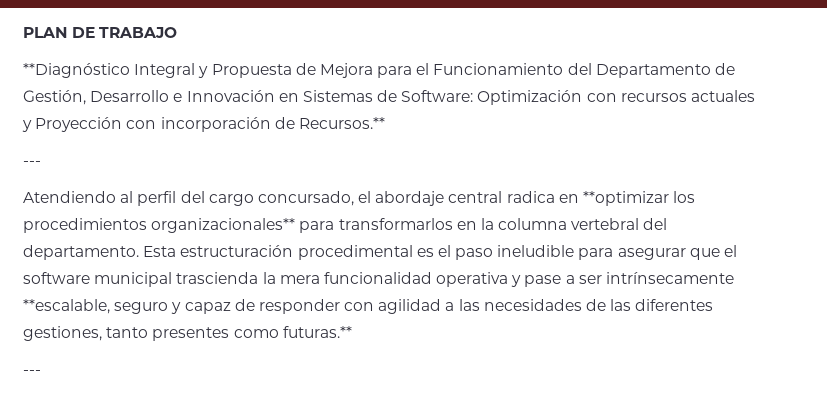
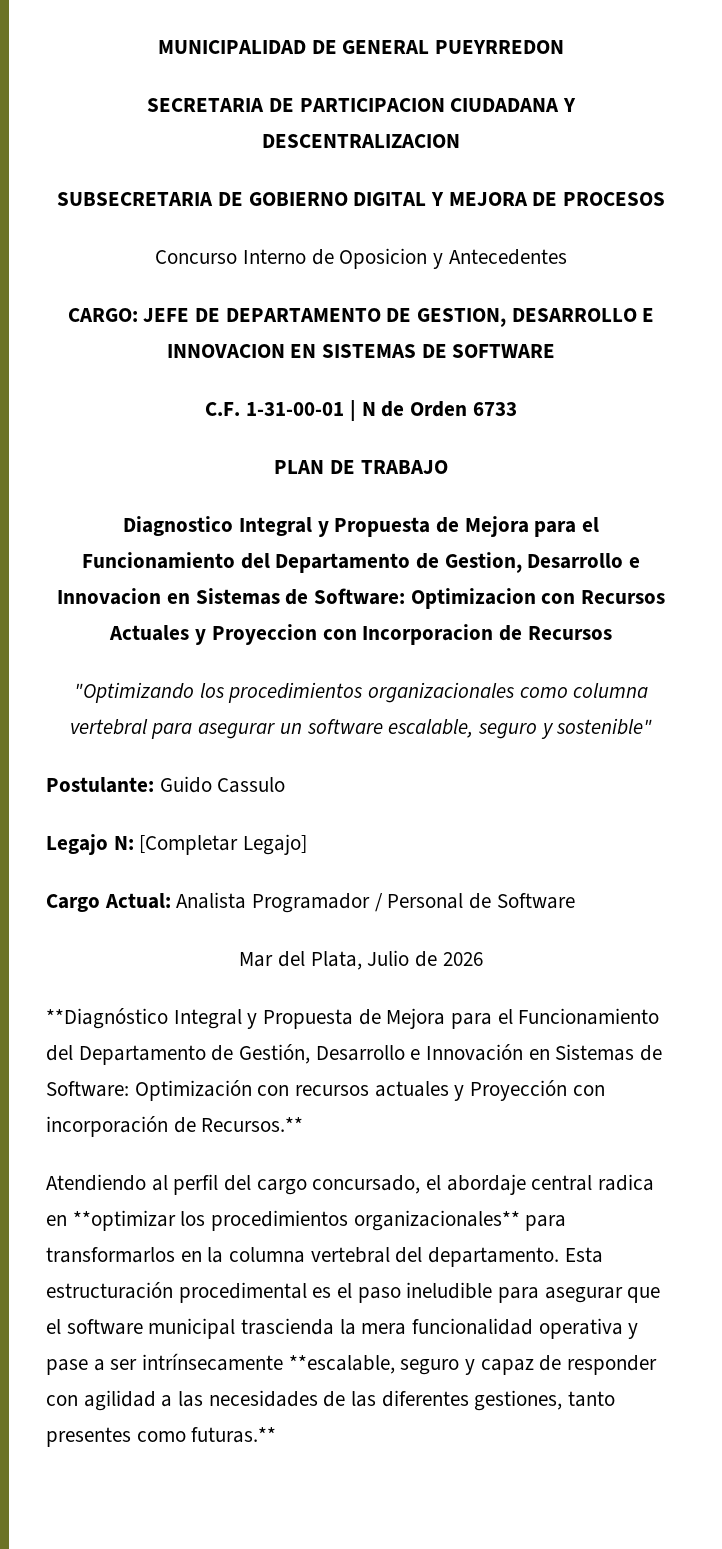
[23,27,178,38] PLAN DE TRABAJO -> [157,40,565,54] [147,98,576,112] [262,134,460,148] [57,192,665,206] [155,248,567,269] [67,308,655,327] [166,344,556,358] [205,400,517,421] [274,460,448,474] [123,516,599,537] [81,552,641,573] [57,588,665,609] [109,624,612,645] [73,682,649,703] [69,718,653,739] [46,776,286,793] [46,834,308,855] [46,892,575,913] [239,950,483,970] MUNICIPALIDAD DE GENERAL PUEYRREDON // SECRETARIA DE PARTICIPACION CIUDADANA Y DESCENTRALIZACION // SUBSECRETARIA DE GOBIERNO DIGITAL Y MEJORA DE PROCESOS // Concurso Interno de Oposicion y Antecedentes // CARGO: JEFE DE DEPARTAMENTO DE GESTION, DESARROLLO E INNOVACION EN SISTEMAS DE SOFTWARE // C.F. 1-31-00-01 | N de Orden 6733 // PLAN DE TRABAJO // Diagnostico Integral y Propuesta de Mejora para el Funcionamiento del Departamento de Gestion, Desarrollo e Innovacion en Sistemas de Software: Optimizacion con Recursos Actuales y Proyeccion con Incorporacion de Recursos // "Optimizando los procedimientos organizacionales como columna vertebral para asegurar un software escalable, seguro y sostenible" // Postulante: Guido Cassulo // Legajo N: [Completar Legajo] // Cargo Actual: Analista Programador / Personal de Software // Mar del Plata, Julio de 2026
[23,161,41,166] // --- -> (304, 1124) none
[23,370,41,375] // --- -> (277, 1435) none

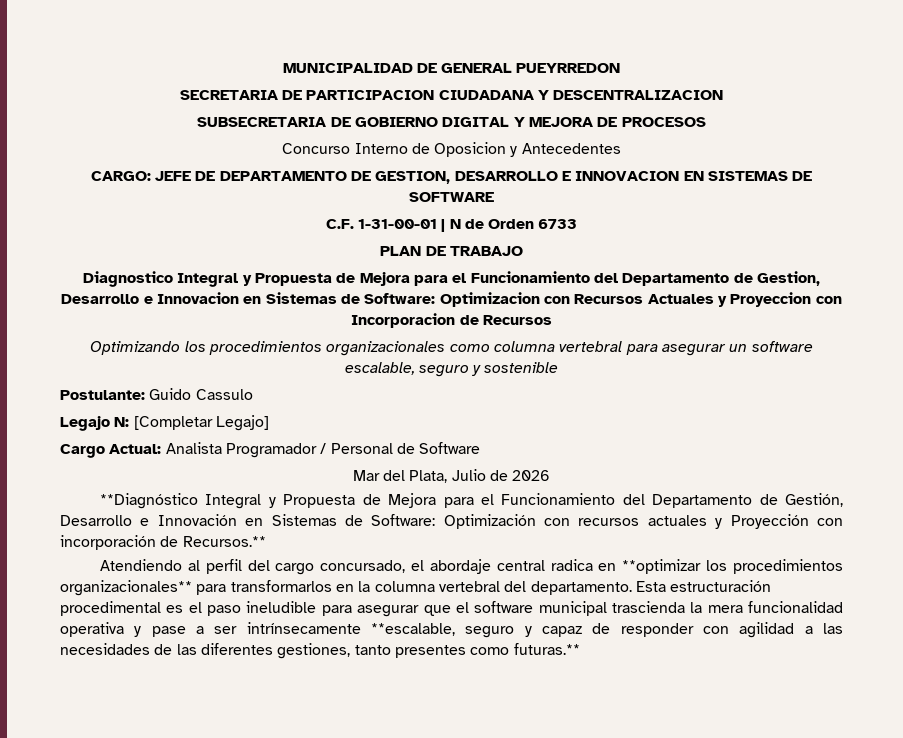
[73,682,194,703] "Optimizando -> [90,341,181,355] Optimizando
[556,718,653,735] sostenible" -> [484,362,559,373] sostenible

